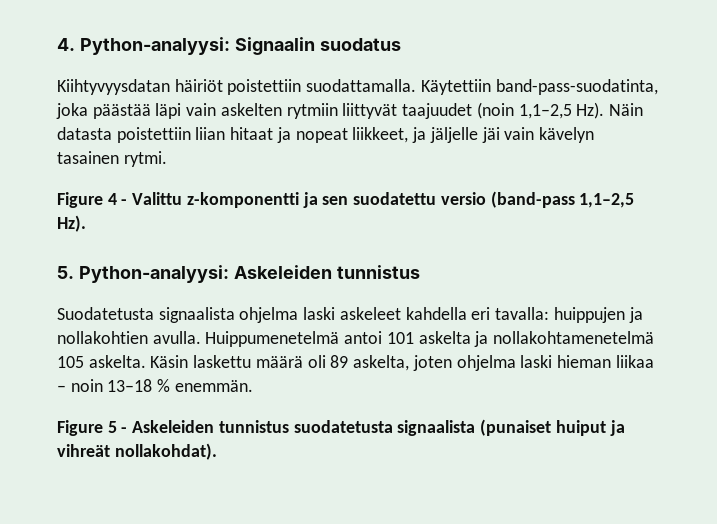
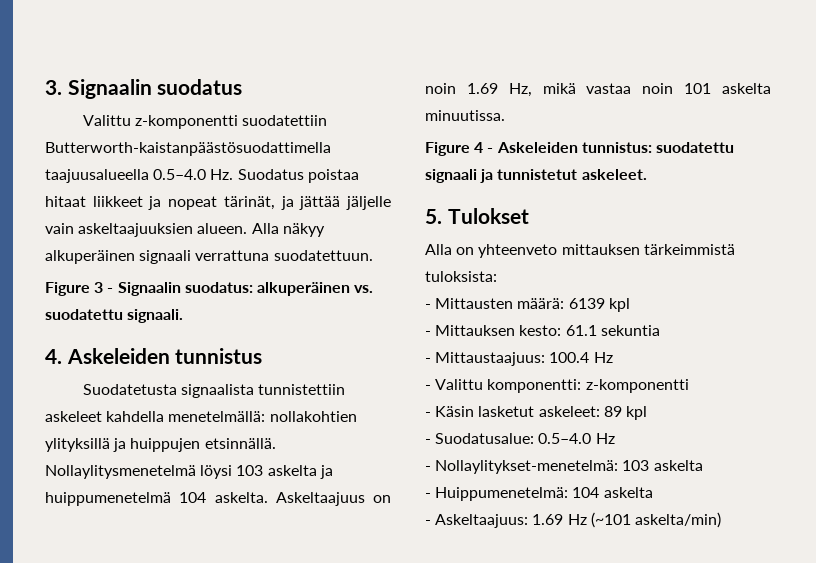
[57,37,230,55] 4. Python-analyysi: -> [45,80,62,95] 3.
[57,79,658,95] [56,102,643,119] [57,127,594,143] [57,151,167,167] [57,191,635,208] [57,215,86,232] [57,265,420,283] [57,307,643,323] [57,331,655,347] [57,355,654,371] [57,379,253,392] [57,420,117,436] Kiihtyvyysdatan häiriöt poistettiin suodattamalla. Käytettiin band-pass-suodatinta, joka päästää läpi vain askelten rytmiin liittyvät taajuudet (noin 1,1–2,5 Hz). Näin datasta poistettiin liian hitaat ja nopeat liikkeet, ja jäljelle jäi vain kävelyn tasainen rytmi. // Figure 4 - Valittu z-komponentti ja sen suodatettu versio (band-pass 1,1–2,5 Hz). // 5. Python-analyysi: Askeleiden tunnistus // Suodatetusta signaalista ohjelma laski askeleet kahdella eri tavalla: huippujen ja nollakohtien avulla. Huippumenetelmä antoi 101 askelta ja nollakohtamenetelmä 105 askelta. Käsin laskettu määrä oli 89 askelta, joten ohjelma laski hieman liikaa – noin 13–18 % enemmän. // Figure 5 -> [83,115,328,129] [45,142,331,156] [45,169,359,183] [45,196,392,210] [45,223,325,237] [45,250,373,264] [45,282,374,296] [45,309,184,323] [45,348,263,364] [83,384,346,398] [45,411,357,422] [45,438,276,452] [45,465,333,479] [45,492,391,506] [425,83,771,97] [425,110,505,121] [425,142,484,156] Valittu z-komponentti suodatettiin Butterworth-kaistanpäästösuodattimella taajuusalueella 0.5–4.0 Hz. Suodatus poistaa hitaat liikkeet ja nopeat tärinät, ja jättää jäljelle vain askeltaajuuksien alueen. Alla näkyy alkuperäinen signaali verrattuna suodatettuun. // Figure 3 - Signaalin suodatus: alkuperäinen vs. suodatettu signaali. // 4. Askeleiden tunnistus // Suodatetusta signaalista tunnistettiin askeleet kahdella menetelmällä: nollakohtien ylityksillä ja huippujen etsinnällä. Nollaylitysmenetelmä löysi 103 askelta ja huippumenetelmä 104 askelta. Askeltaajuus on noin 1.69 Hz, mikä vastaa noin 101 askelta minuutissa. // Figure 4
[218,419,625,436] [57,443,217,460] tunnistus suodatetusta signaalista (punaiset huiput ja vihreät nollakohdat). -> [581,142,734,153] [425,169,647,183] [425,208,529,224] [425,244,735,258] [425,271,497,282] [425,298,630,312] [425,325,660,336] [425,352,613,366] [425,379,689,393] [425,406,647,420] [425,433,615,444] [425,460,703,474] [425,487,653,501] [425,512,721,528] tunnistus: suodatettu signaali ja tunnistetut askeleet. // 5. Tulokset // Alla on yhteenveto mittauksen tärkeimmistä tuloksista: // - Mittausten määrä: 6139 kpl // - Mittauksen kesto: 61.1 sekuntia // - Mittaustaajuus: 100.4 Hz // - Valittu komponentti: z-komponentti // - Käsin lasketut askeleet: 89 kpl // - Suodatusalue: 0.5–4.0 Hz // - Nollaylitykset-menetelmä: 103 askelta // - Huippumenetelmä: 104 askelta // - Askeltaajuus: 1.69 Hz (~101 askelta/min)

